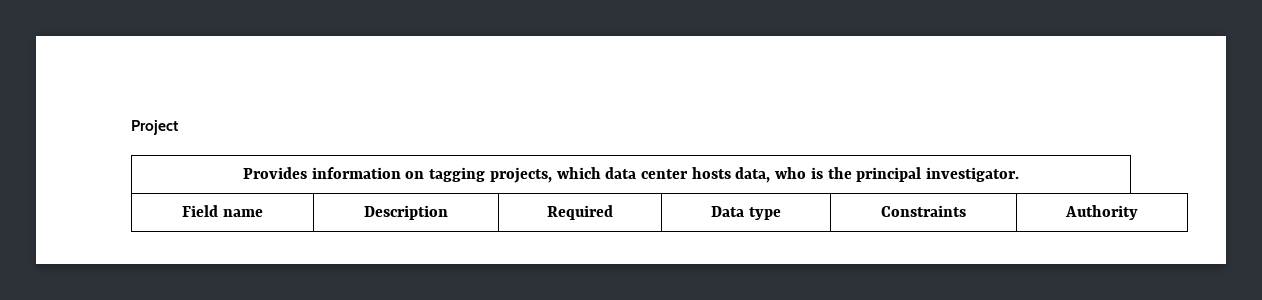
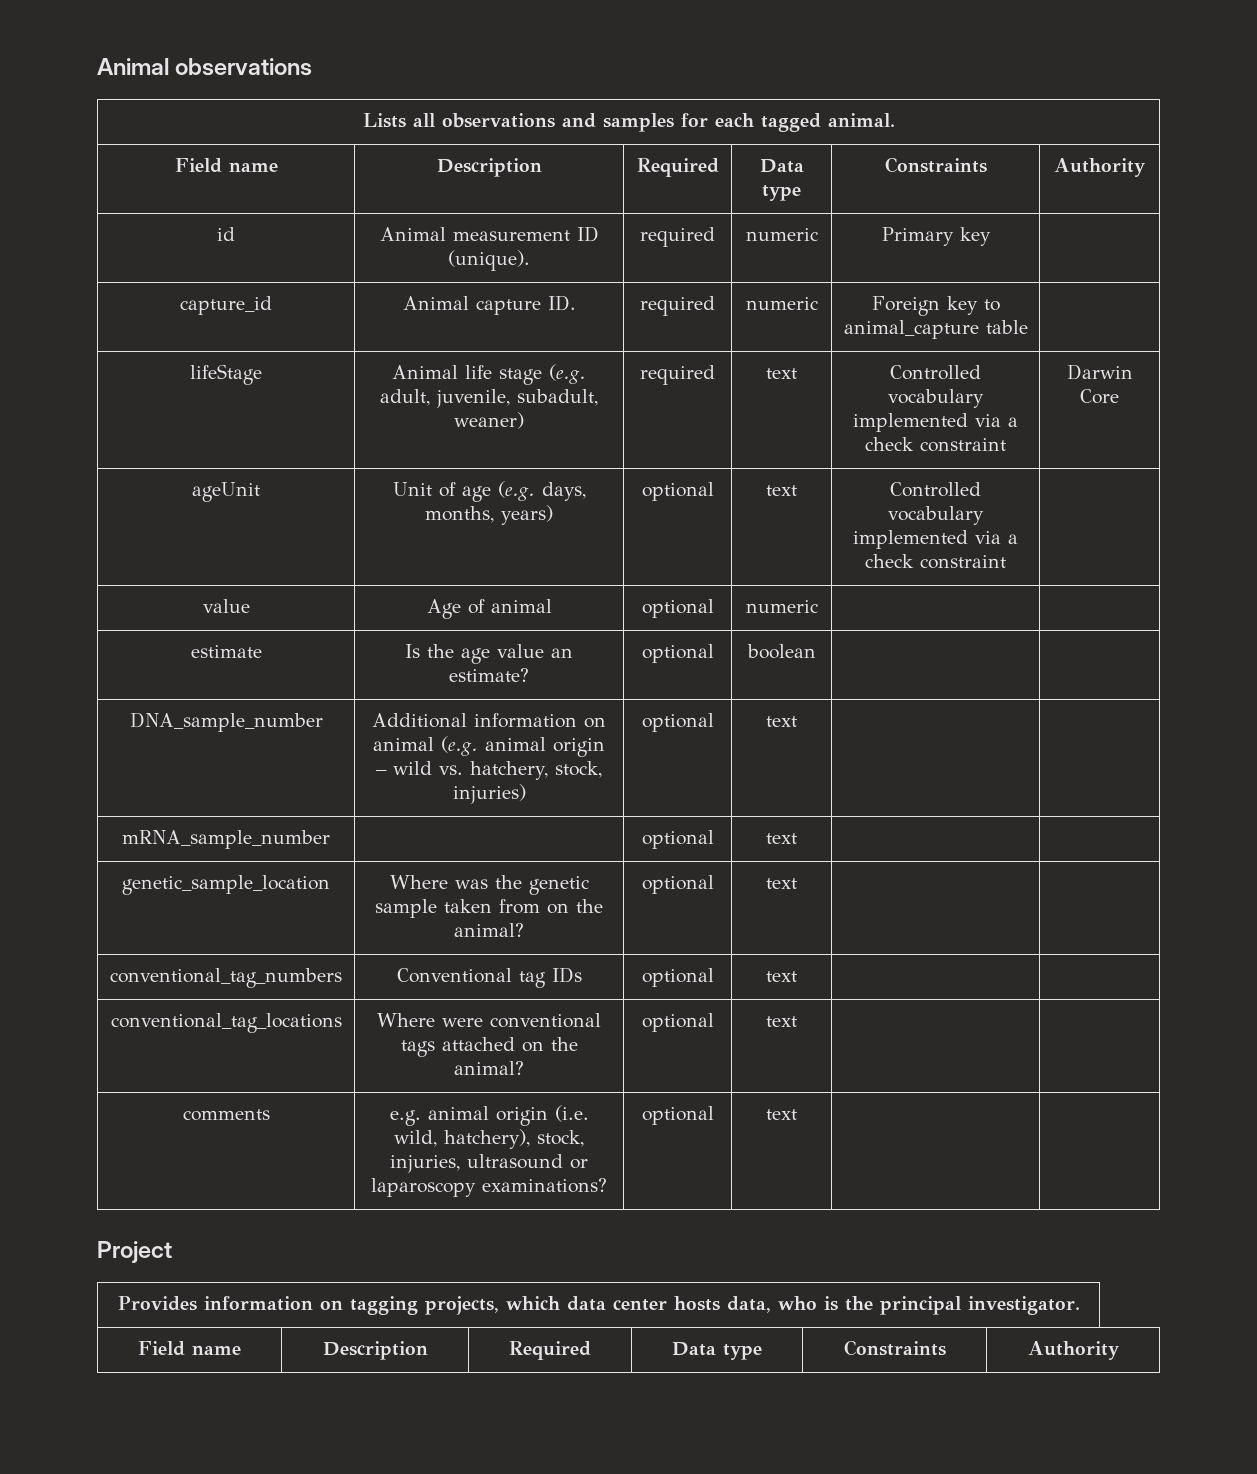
(131, 127) none -> [97,58,313,76] [362,113,895,132] [174,158,278,173] [436,158,542,177] [636,158,719,177] [759,159,804,173] [762,185,801,201] [884,157,987,173] [1054,158,1146,177] [217,227,235,241] [379,226,599,242] [448,250,530,271] [640,227,715,247] [745,228,818,241] [881,227,991,246] [180,296,272,315] [402,295,576,315] [640,296,715,316] [745,297,818,310] [871,296,1000,316] [843,320,1028,339] [190,364,262,385] [392,364,586,385] [380,389,598,408] [454,412,524,429] [640,365,715,385] [766,368,797,379] [890,365,981,380] [888,389,984,408] [853,413,1018,432] [865,437,1006,452] [1066,364,1133,380] [1080,389,1119,404] [192,482,260,502] [392,481,586,502] [425,505,553,525] [641,482,714,501] [766,485,797,496] [890,482,981,497] [888,506,984,525] [853,530,1018,549] [865,554,1006,569] [202,599,250,613] [426,599,552,619] [641,599,714,618] [745,600,818,613] [190,645,262,658] [405,644,573,664] [449,668,529,682] [641,644,714,663] [746,644,816,659] [129,712,323,732] [372,713,606,728] [373,736,605,757] [375,761,603,780] [452,784,526,804] [641,713,714,732] [766,716,797,727] [122,830,330,849] [641,830,714,849] [766,833,797,844] [122,875,330,895] [389,875,589,895] [375,899,603,918] [454,923,524,937] [641,875,714,894] [766,878,797,889] [110,968,342,988] [396,967,582,988] [641,968,714,987] [766,971,797,982] [110,1013,342,1033] [377,1013,601,1028] [400,1037,578,1057] [454,1061,524,1075] [641,1013,714,1032] [766,1016,797,1027] [182,1109,270,1121] [389,1105,589,1126] [394,1129,584,1149] [390,1154,588,1173] [371,1178,607,1197] [641,1106,714,1125] [766,1109,797,1120] Animal observations // Lists all observations and samples for each tagged animal. // Field name | Description | Required | Data type | Constraints | Authority // id | Animal measurement ID (unique). | required | numeric | Primary key | // capture_id | Animal capture ID. | required | numeric | Foreign key to animal_capture table | // lifeStage | Animal life stage (e.g. adult, juvenile, subadult, weaner) | required | text | Controlled vocabulary implemented via a check constraint | Darwin Core // ageUnit | Unit of age (e.g. days, months, years) | optional | text | Controlled vocabulary implemented via a check constraint | // value | Age of animal | optional | numeric | | // estimate | Is the age value an estimate? | optional | boolean | | // DNA_sample_number | Additional information on animal (e.g. animal origin – wild vs. hatchery, stock, injuries) | optional | text | | // mRNA_sample_number | | optional | text | | // genetic_sample_location | Where was the genetic sample taken from on the animal? | optional | text | | // conventional_tag_numbers | Conventional tag IDs | optional | text | | // conventional_tag_locations | Where were conventional tags attached on the animal? | optional | text | | // comments | e.g. animal origin (i.e. wild, hatchery), stock, injuries, ultrasound or laparoscopy examinations? | optional | text | | //

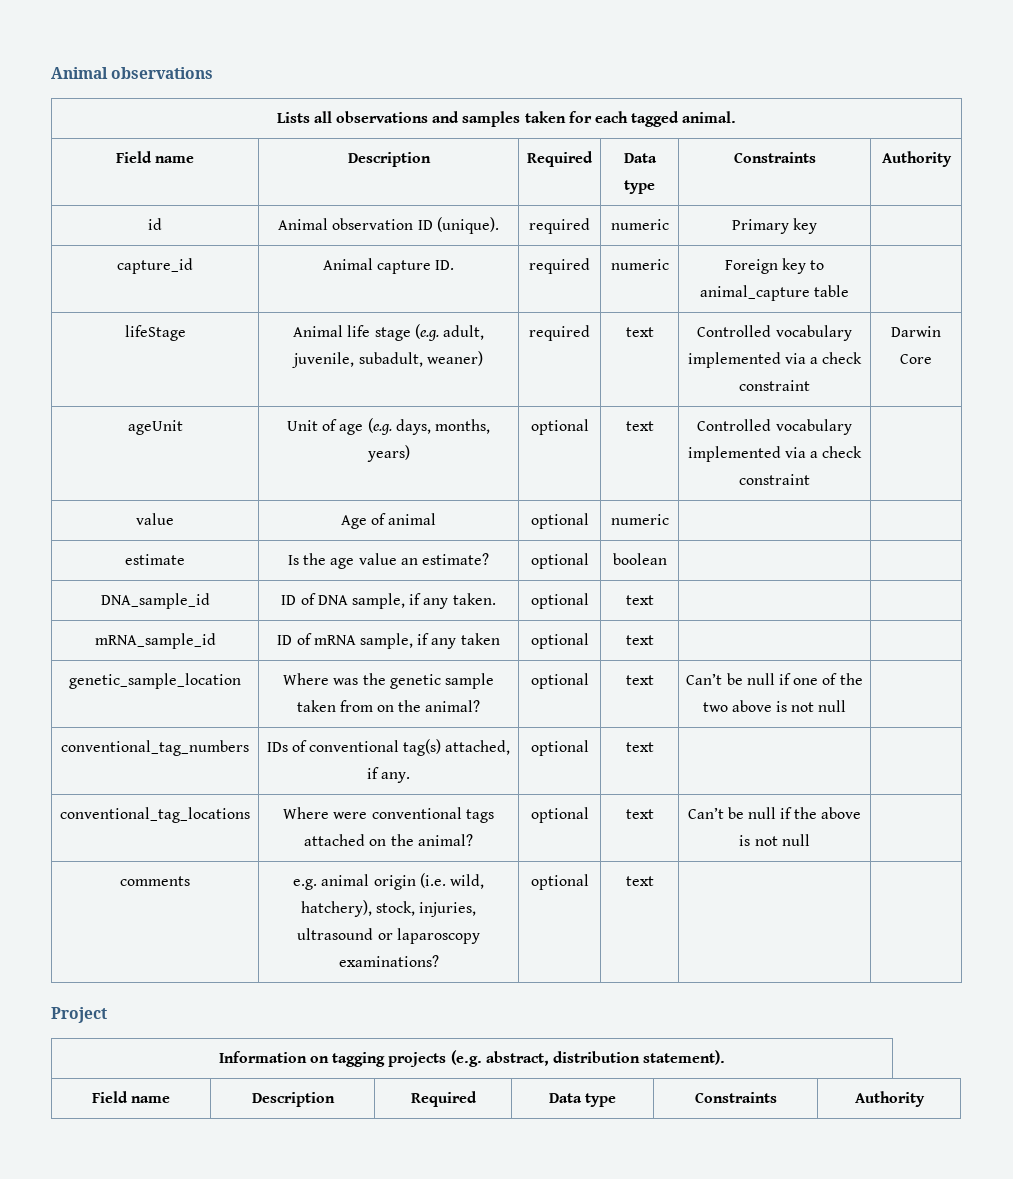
(674, 122) none -> [524,111,566,123] taken
[452,230,570,241] measurement -> [332,218,414,230] observation
[129,712,323,732] [372,713,606,728] [373,736,605,757] [375,761,603,780] [452,784,526,804] [641,713,714,732] [766,716,797,727] [122,830,330,849] DNA_sample_number | Additional information on animal (e.g. animal origin – wild vs. hatchery, stock, injuries) | optional | text | | // mRNA_sample_number | -> [100,593,210,609] [281,593,496,609] [530,593,589,609] [625,595,654,605] [94,633,216,649] [277,633,500,649] DNA_sample_id | ID of DNA sample, if any taken. | optional | text | | // mRNA_sample_id | ID of mRNA sample, if any taken
(797, 883) none -> [686,673,863,685] [702,700,847,712] Can’t be null if one of the two above is not null
[396,968,546,988] Conventional tag -> (249, 748) none
(582, 975) none -> [291,739,511,756] [366,767,411,783] of conventional tag(s) attached, if any.
(797, 1021) none -> [687,807,862,819] [739,834,810,846] Can’t be null if the above is not null
[117,1296,1080,1315] Provides information on tagging projects, which data center hosts data, who is the principal investigator. -> [218,1050,726,1067] Information on tagging projects (e.g. abstract, distribution statement).

